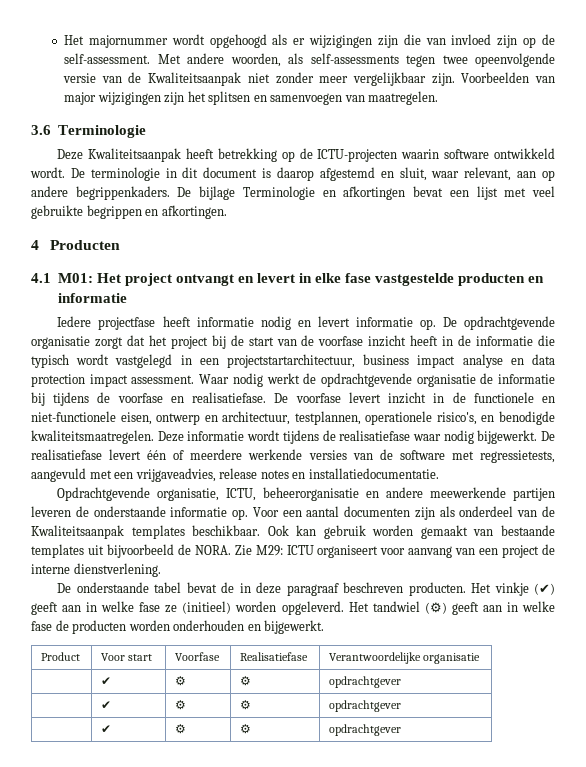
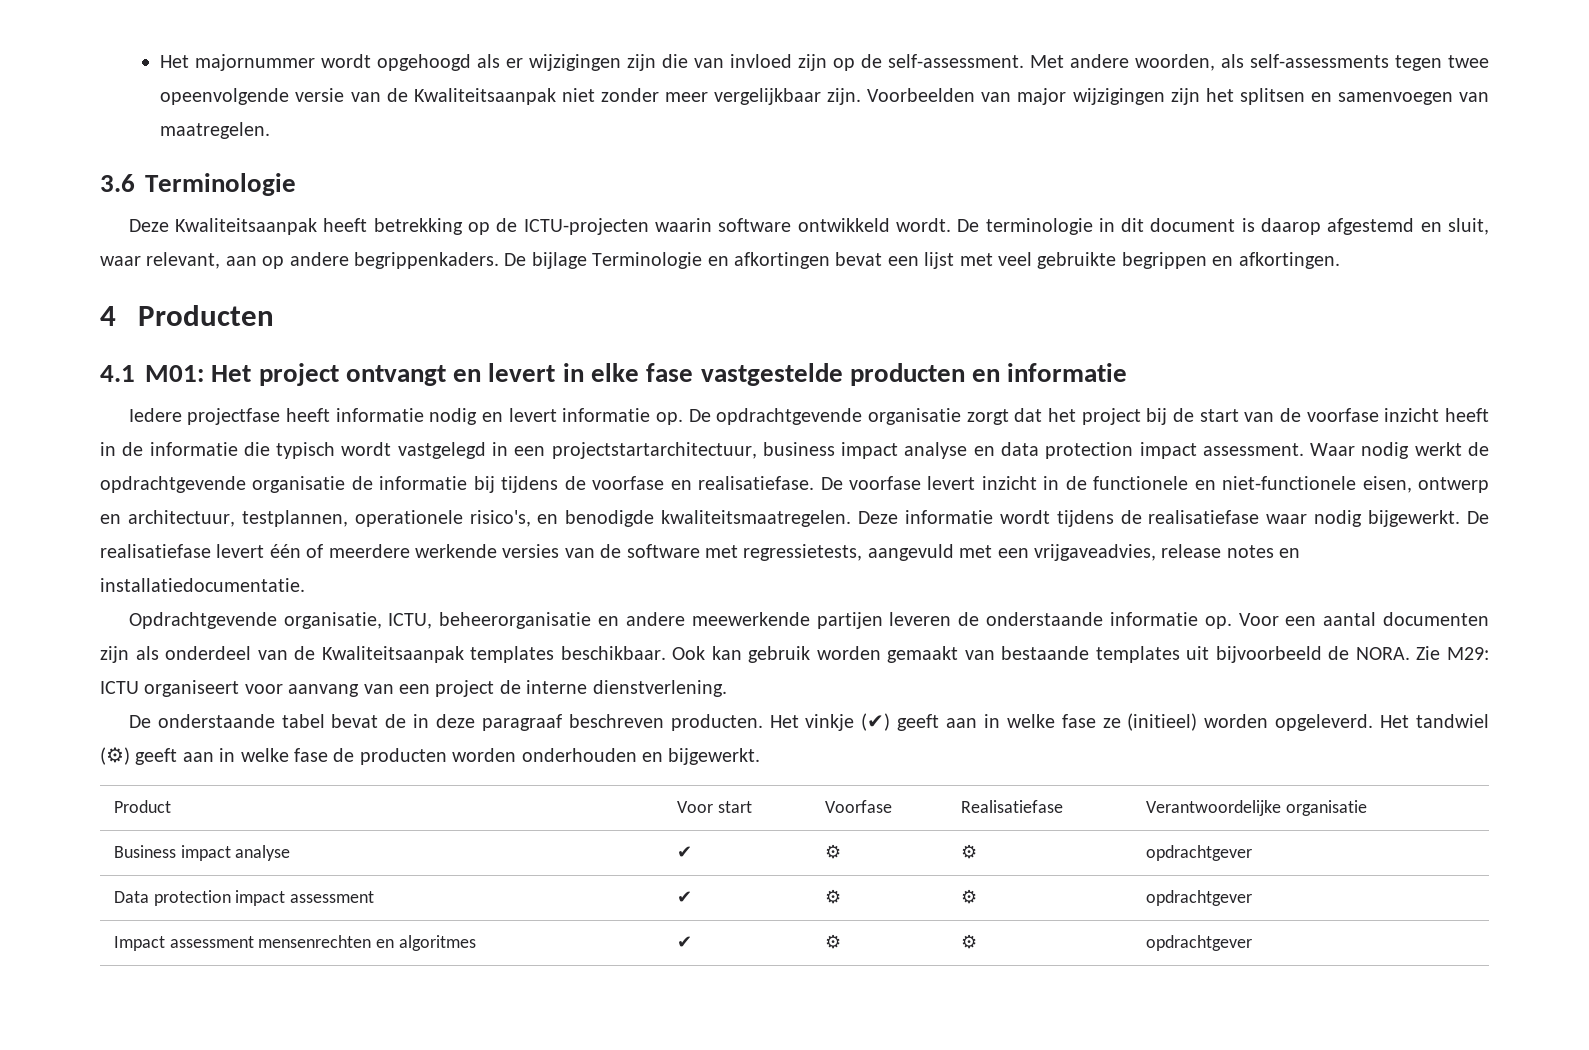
[101,677,112,685] [175,676,187,686] [240,676,252,686] [329,676,402,688] [101,701,112,709] [175,700,187,710] [240,700,252,710] [329,700,402,712] | ✔ | ⚙ | ⚙ | opdrachtgever // | ✔ | ⚙ | ⚙ | opdrachtgever // -> [113,845,291,861] [676,846,692,858] [824,844,841,859] [960,844,977,859] [1145,845,1252,861] [113,890,375,906] [676,891,692,903] [824,889,841,904] [960,889,977,904] [1145,890,1252,906] [113,935,477,951] Business impact analyse | ✔ | ⚙ | ⚙ | opdrachtgever // Data protection impact assessment | ✔ | ⚙ | ⚙ | opdrachtgever // Impact assessment mensenrechten en algoritmes

